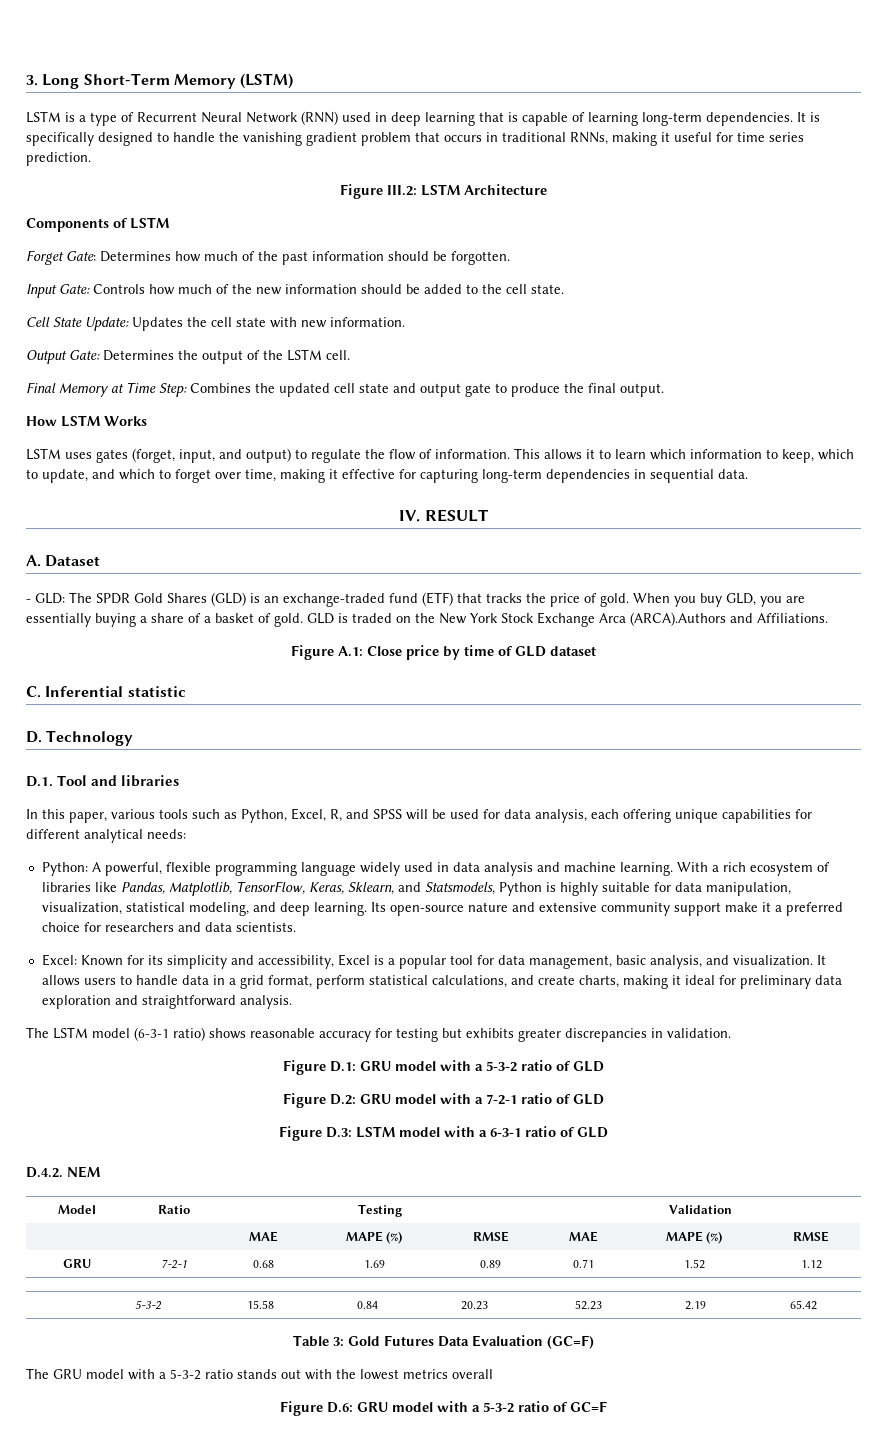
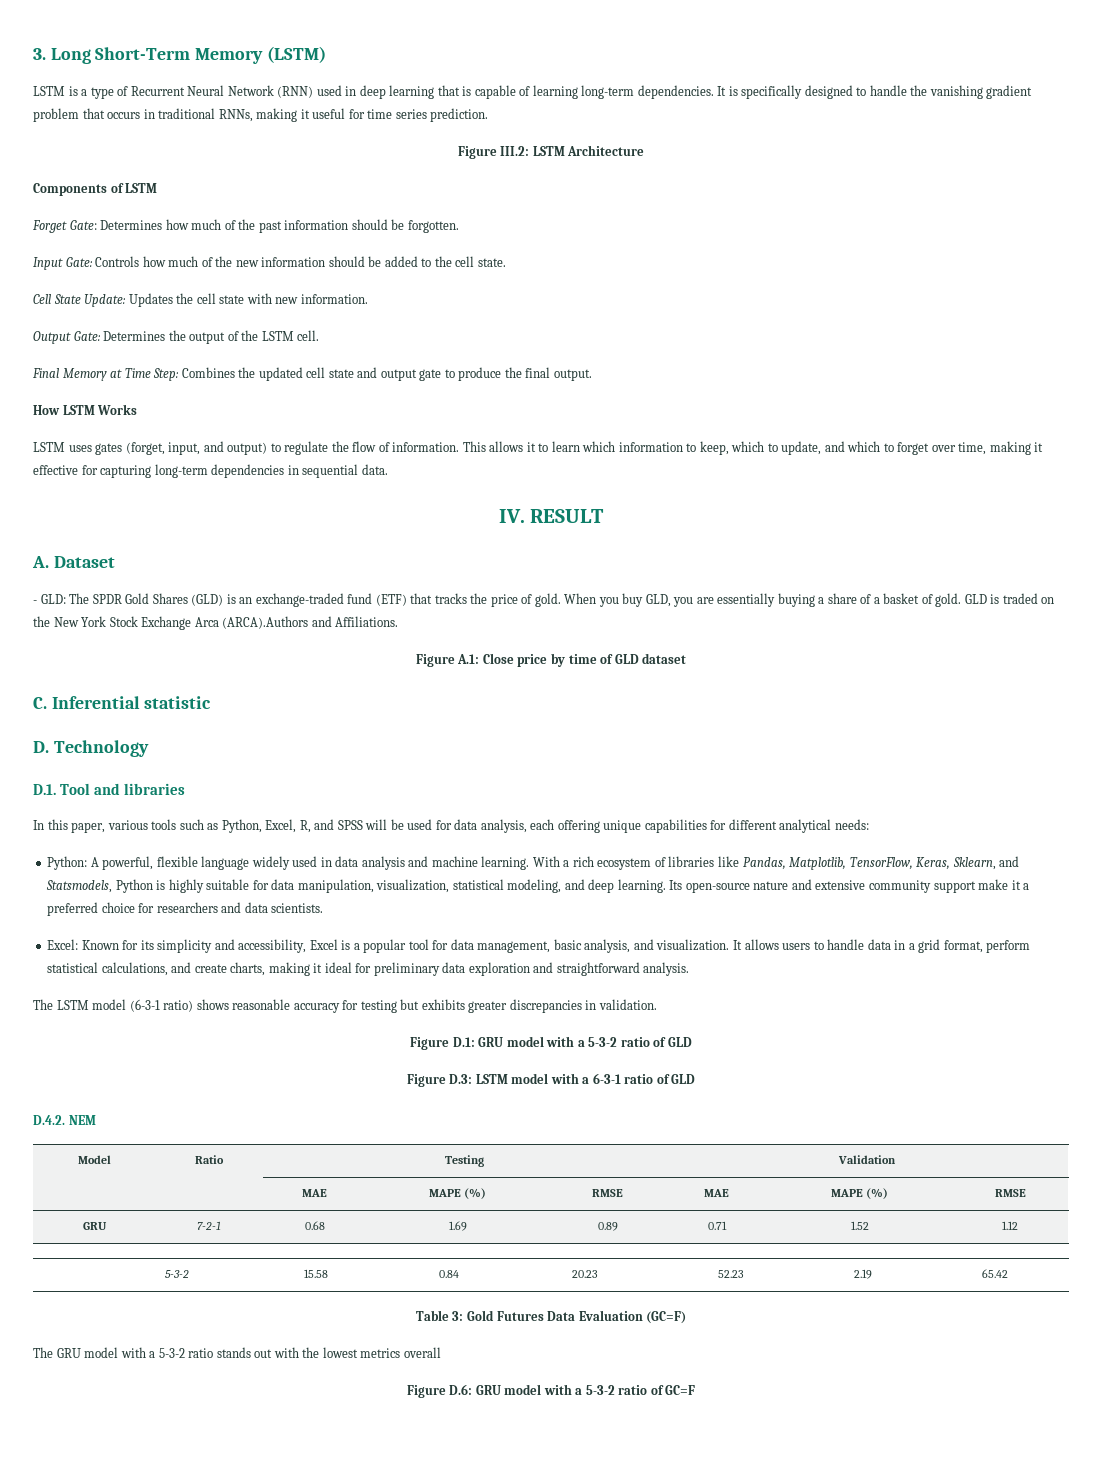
[214,862,297,876] programming -> (198, 861) none
[283,1093,604,1108] // Figure D.2: GRU model with a 7-2-1 ratio of GLD -> (692, 1042) none

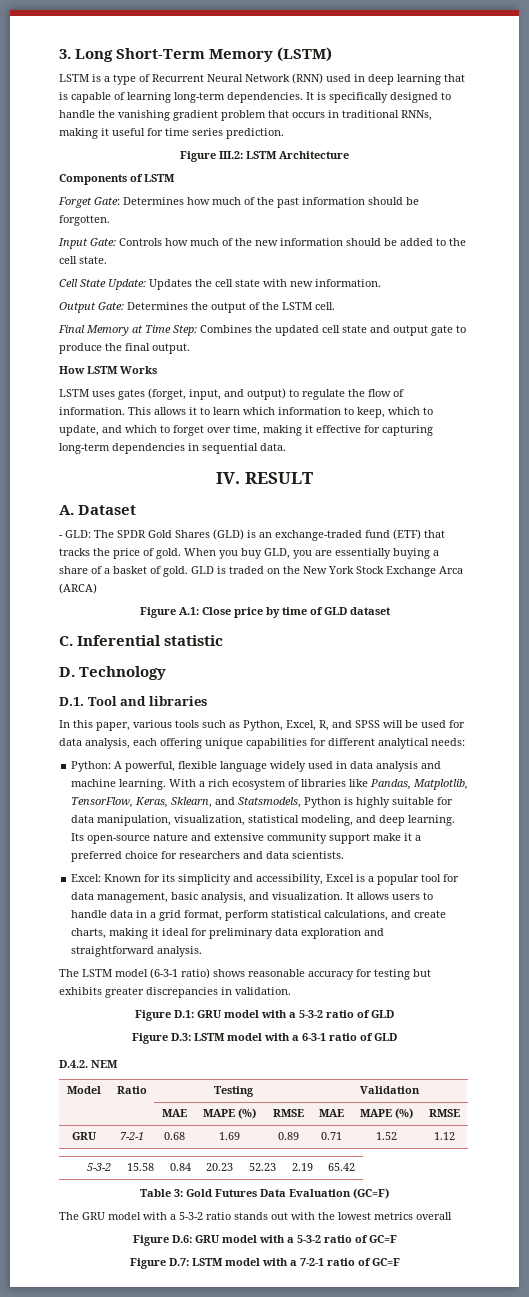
[222,616,399,629] (ARCA).Authors and Affiliations. -> [59,583,97,594] (ARCA)
(696, 1390) none -> [129,1258,400,1269] // Figure D.7: LSTM model with a 7-2-1 ratio of GC=F

